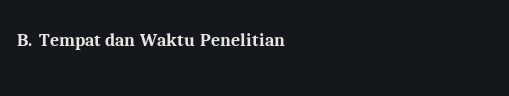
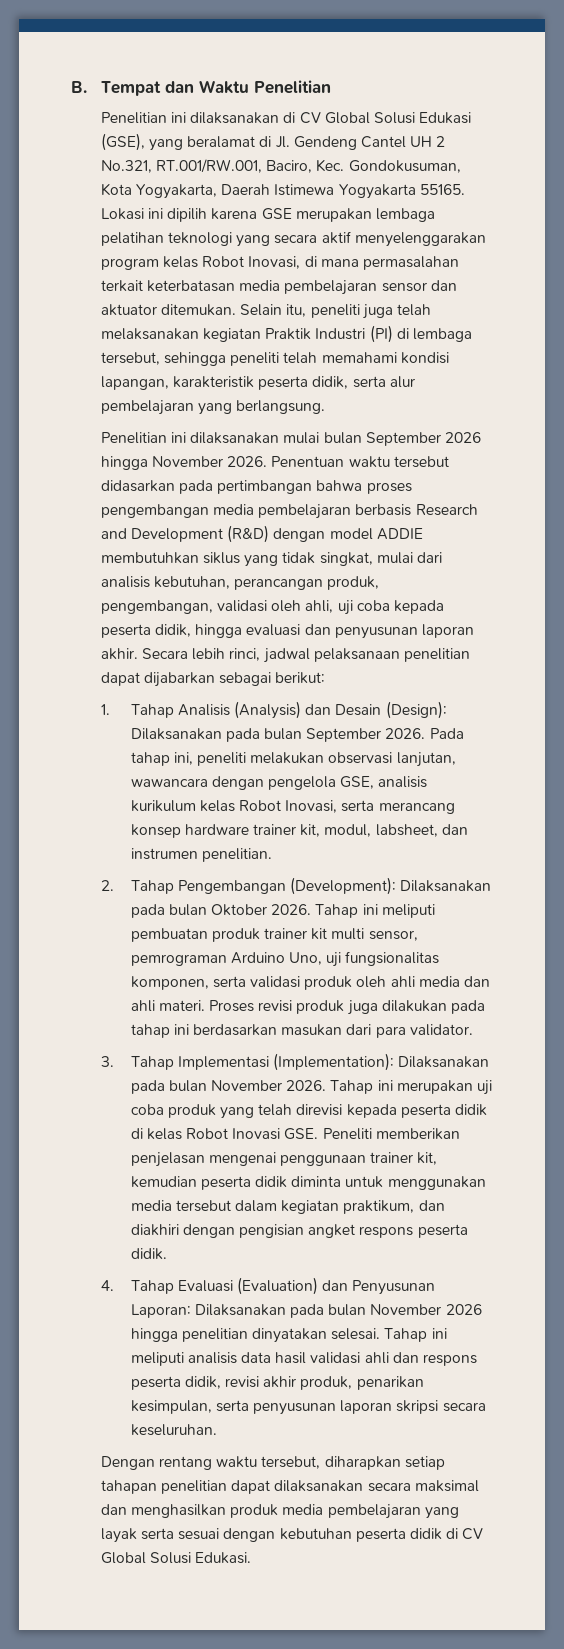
(286, 39) none -> [100,112,472,124] [100,133,446,151] [100,159,461,173] [100,183,465,199] [100,208,435,222] [100,231,486,247] [100,256,459,270] [100,280,457,295] [100,304,431,319] [100,325,472,343] [100,352,449,366] [100,376,415,390] [100,400,326,415] [100,432,481,446] [100,456,449,470] [100,480,412,494] [100,504,478,519] [100,525,423,543] [100,552,442,567] [100,576,380,590] [100,600,444,615] [100,624,474,639] [100,648,470,663] [100,672,326,687] [100,701,447,719] [130,728,464,742] [130,752,456,767] [130,776,428,790] [130,800,455,814] [130,824,468,838] [130,848,272,862] [100,877,492,895] [130,904,435,918] [130,928,418,942] [130,951,440,967] [130,976,490,990] [130,1000,485,1015] [130,1024,473,1038] [100,1053,490,1071] [130,1080,492,1095] [130,1104,487,1119] [130,1128,460,1140] [130,1152,438,1167] [130,1176,486,1190] [130,1200,445,1214] [130,1224,468,1238] [130,1248,167,1260] [100,1277,436,1295] [130,1304,482,1318] [130,1328,447,1343] [130,1352,477,1366] [130,1376,424,1390] [130,1400,486,1415] [130,1424,217,1436] [100,1456,445,1470] [100,1480,479,1494] [100,1504,459,1519] [100,1528,484,1543] [100,1552,252,1564] // Penelitian ini dilaksanakan di CV Global Solusi Edukasi (GSE), yang beralamat di Jl. Gendeng Cantel UH 2 No.321, RT.001/RW.001, Baciro, Kec. Gondokusuman, Kota Yogyakarta, Daerah Istimewa Yogyakarta 55165. Lokasi ini dipilih karena GSE merupakan lembaga pelatihan teknologi yang secara aktif menyelenggarakan program kelas Robot Inovasi, di mana permasalahan terkait keterbatasan media pembelajaran sensor dan aktuator ditemukan. Selain itu, peneliti juga telah melaksanakan kegiatan Praktik Industri (PI) di lembaga tersebut, sehingga peneliti telah memahami kondisi lapangan, karakteristik peserta didik, serta alur pembelajaran yang berlangsung. // Penelitian ini dilaksanakan mulai bulan September 2026 hingga November 2026. Penentuan waktu tersebut didasarkan pada pertimbangan bahwa proses pengembangan media pembelajaran berbasis Research and Development (R&D) dengan model ADDIE membutuhkan siklus yang tidak singkat, mulai dari analisis kebutuhan, perancangan produk, pengembangan, validasi oleh ahli, uji coba kepada peserta didik, hingga evaluasi dan penyusunan laporan akhir. Secara lebih rinci, jadwal pelaksanaan penelitian dapat dijabarkan sebagai berikut: // 1. Tahap Analisis (Analysis) dan Desain (Design): Dilaksanakan pada bulan September 2026. Pada tahap ini, peneliti melakukan observasi lanjutan, wawancara dengan pengelola GSE, analisis kurikulum kelas Robot Inovasi, serta merancang konsep hardware trainer kit, modul, labsheet, dan instrumen penelitian. // 2. Tahap Pengembangan (Development): Dilaksanakan pada bulan Oktober 2026. Tahap ini meliputi pembuatan produk trainer kit multi sensor, pemrograman Arduino Uno, uji fungsionalitas komponen, serta validasi produk oleh ahli media dan ahli materi. Proses revisi produk juga dilakukan pada tahap ini berdasarkan masukan dari para validator. // 3. Tahap Implementasi (Implementation): Dilaksanakan pada bulan November 2026. Tahap ini merupakan uji coba produk yang telah direvisi kepada peserta didik di kelas Robot Inovasi GSE. Peneliti memberikan penjelasan mengenai penggunaan trainer kit, kemudian peserta didik diminta untuk menggunakan media tersebut dalam kegiatan praktikum, dan diakhiri dengan pengisian angket respons peserta didik. // 4. Tahap Evaluasi (Evaluation) dan Penyusunan Laporan: Dilaksanakan pada bulan November 2026 hingga penelitian dinyatakan selesai. Tahap ini meliputi analisis data hasil validasi ahli dan respons peserta didik, revisi akhir produk, penarikan kesimpulan, serta penyusunan laporan skripsi secara keseluruhan. // Dengan rentang waktu tersebut, diharapkan setiap tahapan penelitian dapat dilaksanakan secara maksimal dan menghasilkan produk media pembelajaran yang layak serta sesuai dengan kebutuhan peserta didik di CV Global Solusi Edukasi.

